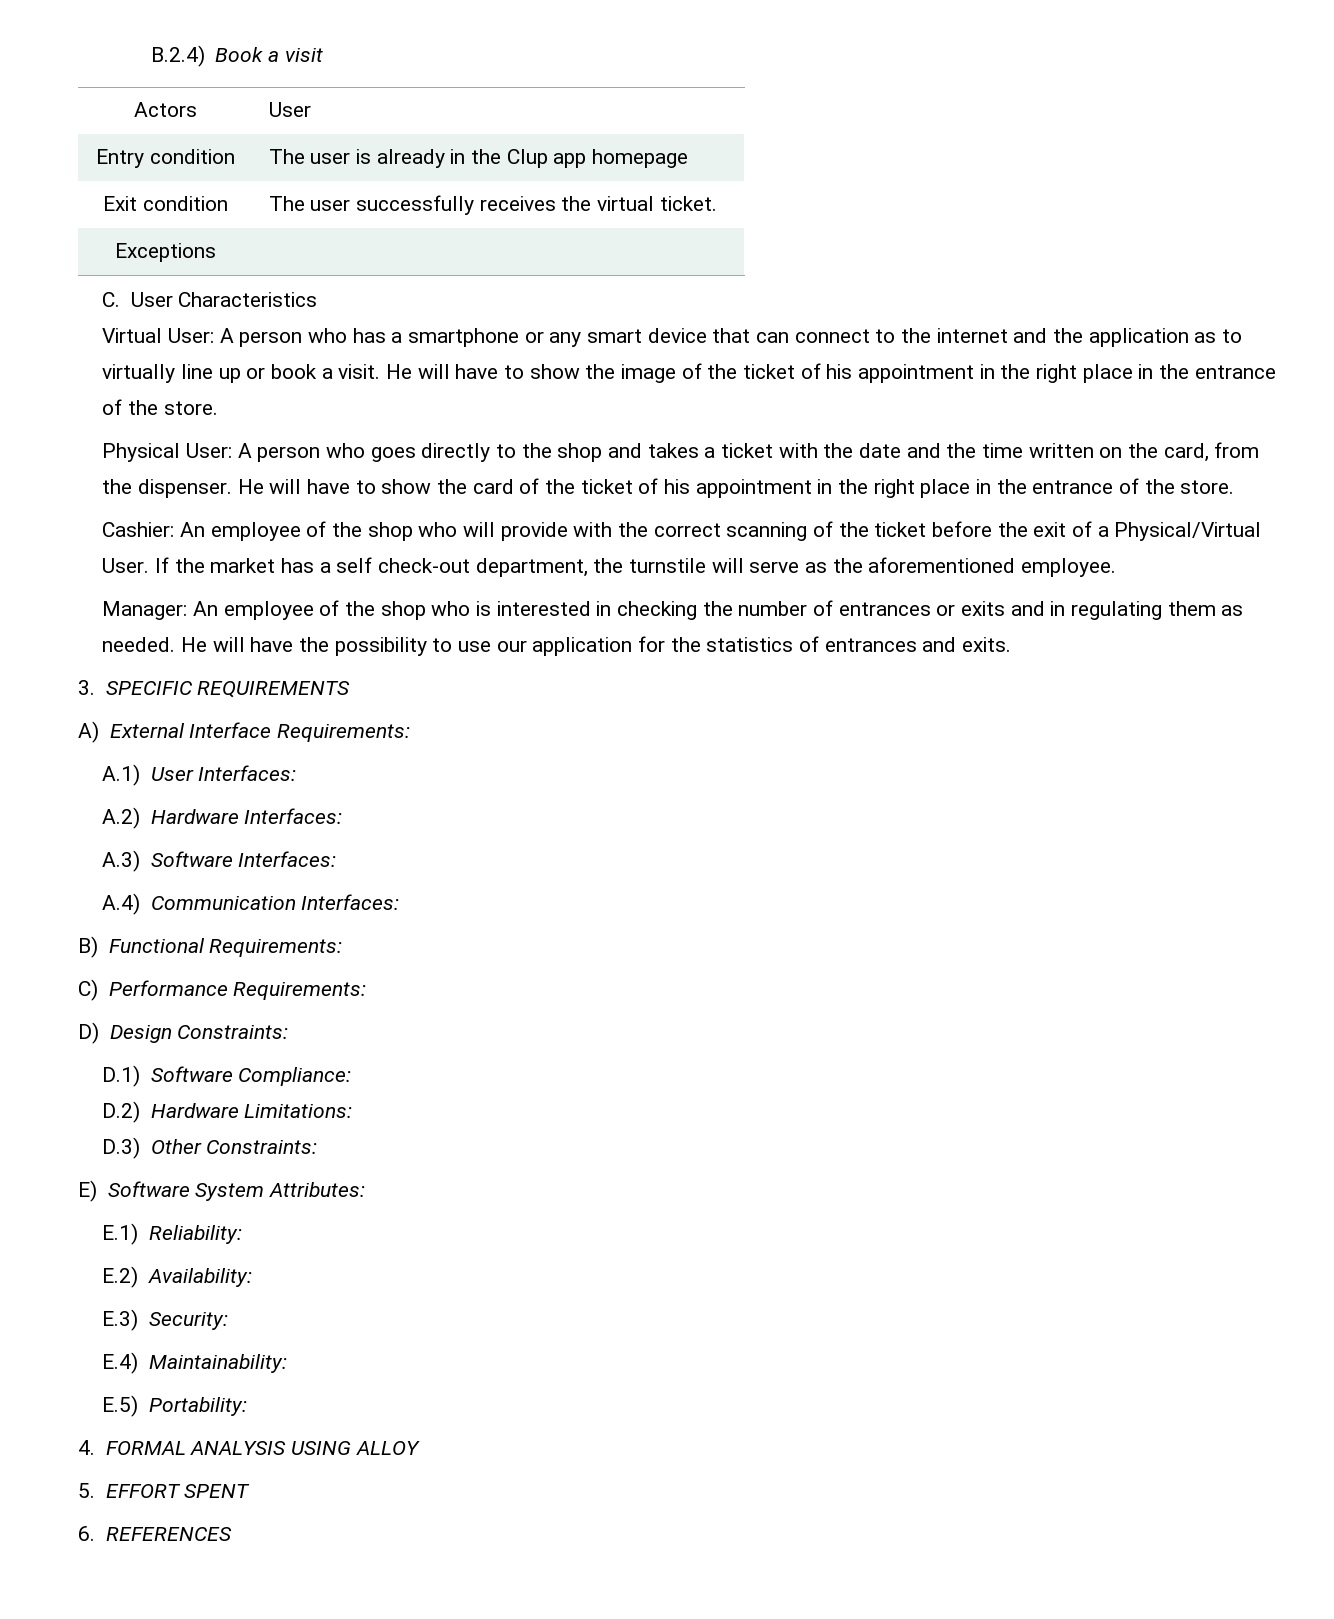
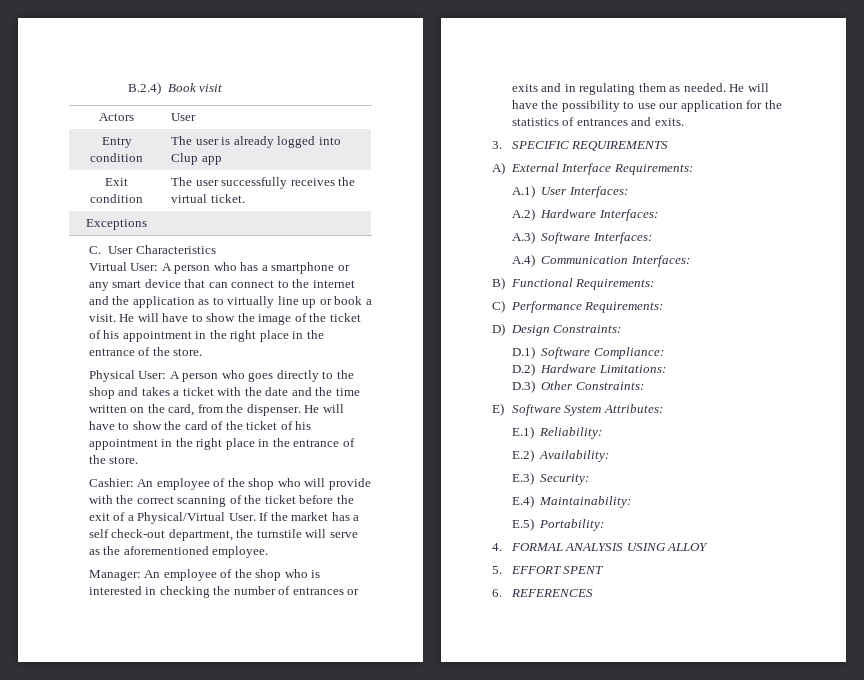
[268,51,280,62] a -> (196, 87) none
[450,149,501,164] in the -> [277,136,341,148] logged into
[591,149,688,168] homepage -> (222, 160) none

